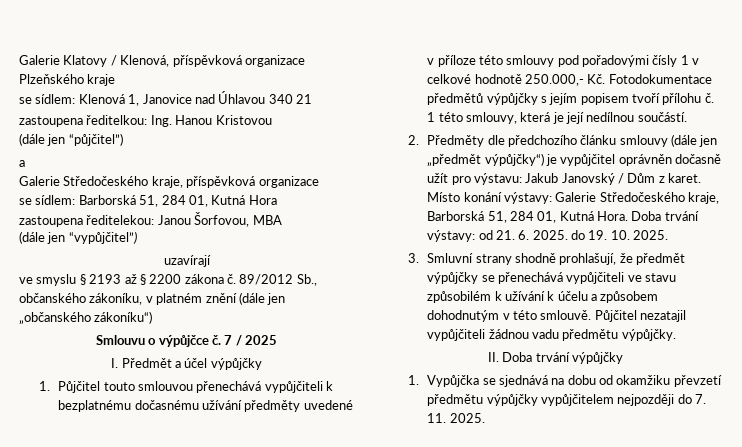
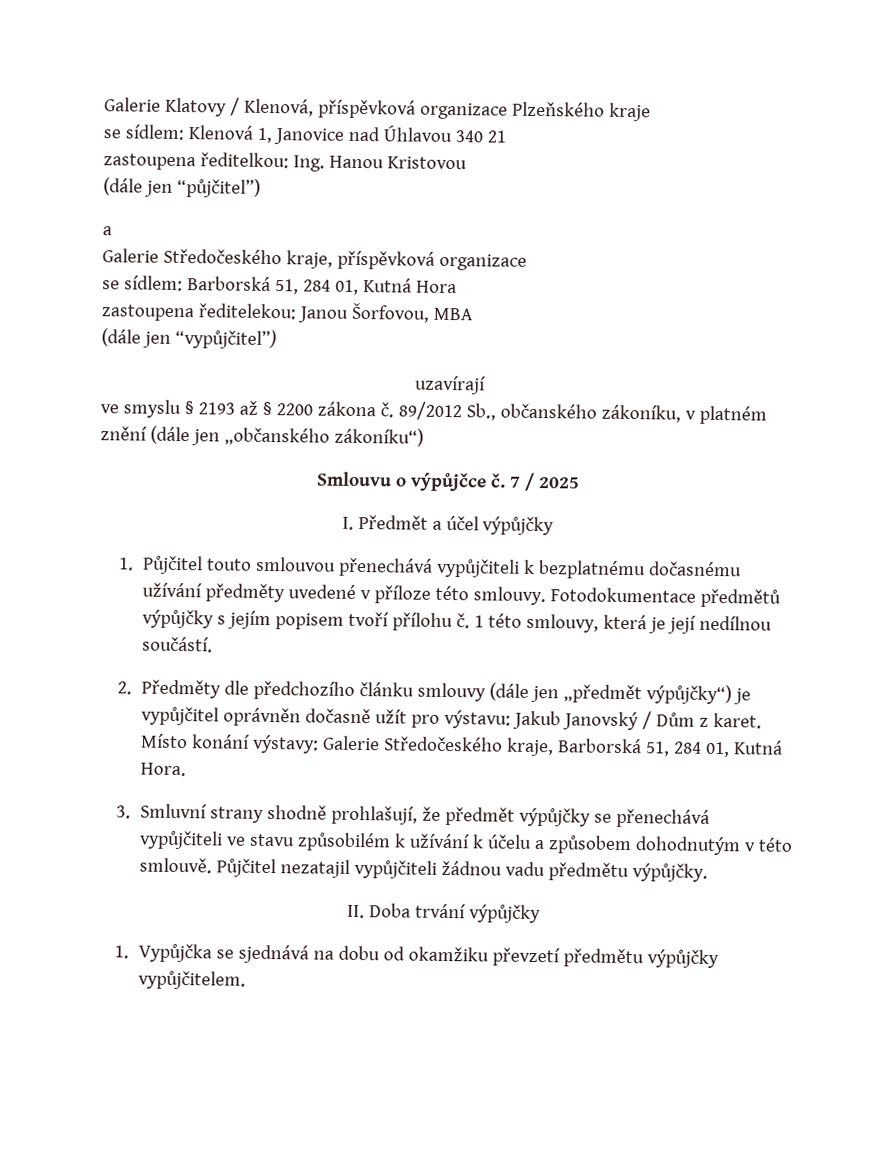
[506,55,700,67] [427,74,606,86] smlouvy pod pořadovými čísly 1 v celkové hodnotě 250.000,- Kč. -> [472,586,546,606] smlouvy.
[631,211,699,221] [427,230,669,242] Doba trvání výstavy: od 21. 6. 2025. do 19. 10. 2025. -> (186, 769) none
[540,394,707,406] [427,413,485,423] vypůjčitelem nejpozději do 7. 11. 2025. -> [137,970,246,990] vypůjčitelem.

